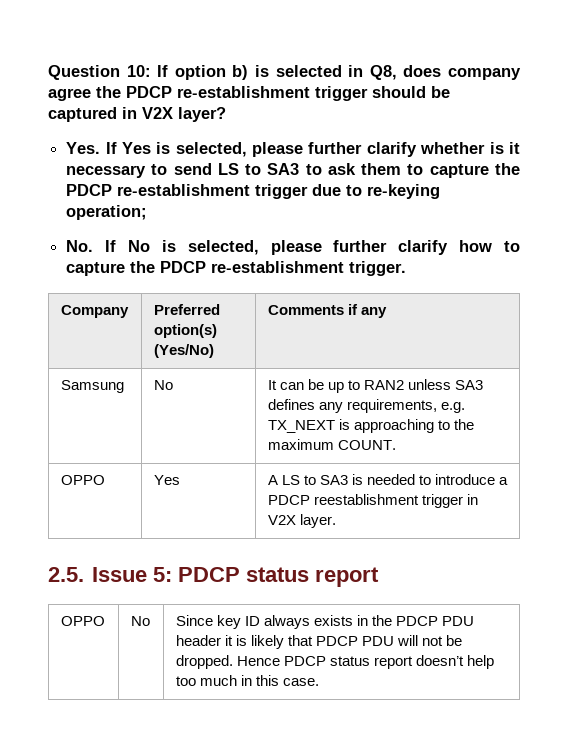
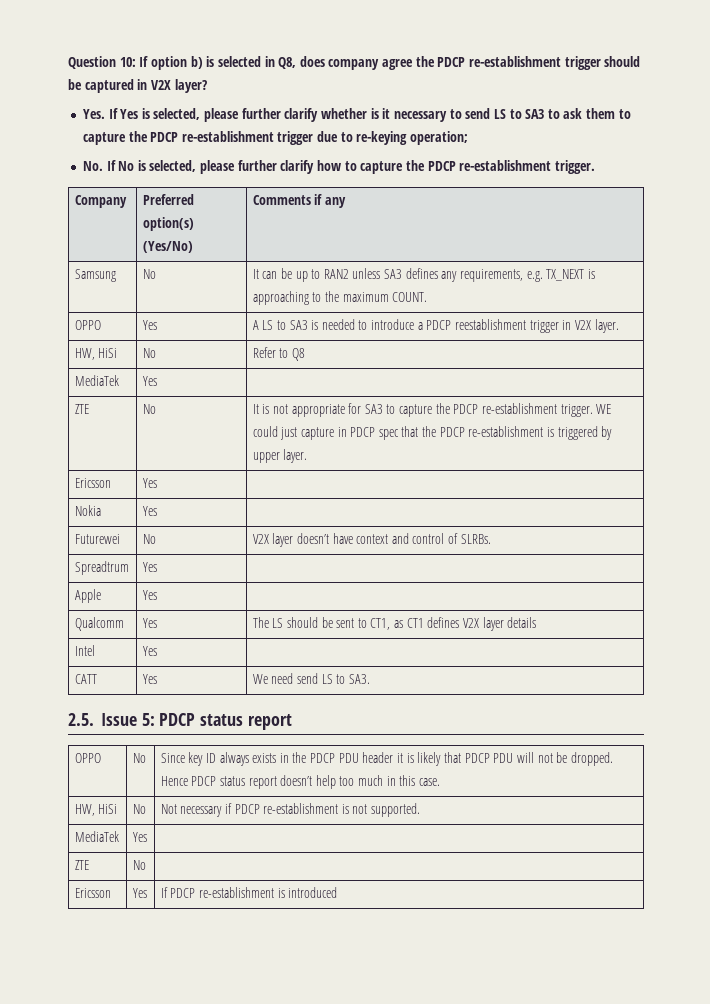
(336, 521) none -> [74,348,118,360] [142,348,156,358] [252,347,305,361] [74,375,119,386] [142,376,157,386] [74,404,89,414] [142,404,156,414] [252,403,612,417] [252,426,613,440] [252,449,308,463] [74,478,111,488] [142,478,157,488] [74,505,101,516] [142,506,157,516] [74,534,120,544] [142,534,156,544] [252,533,491,547] [74,561,129,575] [142,562,157,572] [74,589,101,603] [142,590,157,600] [74,617,124,631] [142,618,157,628] [252,617,537,631] [74,645,95,656] [142,646,157,656] [74,674,97,684] [142,674,157,684] [252,673,370,684] // HW, HiSi | No | Refer to Q8 // MediaTek | Yes | // ZTE | No | It is not appropriate for SA3 to capture the PDCP re-establishment trigger. WE could just capture in PDCP spec that the PDCP re-establishment is triggered by upper layer. // Ericsson | Yes | // Nokia | Yes | // Futurewei | No | V2X layer doesn’t have context and control of SLRBs. // Spreadtrum | Yes | // Apple | Yes | // Qualcomm | Yes | The LS should be sent to CT1, as CT1 defines V2X layer details // Intel | Yes | // CATT | Yes | We need send LS to SA3.
(319, 682) none -> [74,804,118,816] [132,804,146,814] [160,803,421,817] [74,831,119,842] [132,832,147,842] [74,860,89,870] [132,860,146,870] [74,888,111,898] [132,888,147,898] [160,887,338,898] // HW, HiSi | No | Not necessary if PDCP re-establishment is not supported. // MediaTek | Yes | // ZTE | No | // Ericsson | Yes | If PDCP re-establishment is introduced

